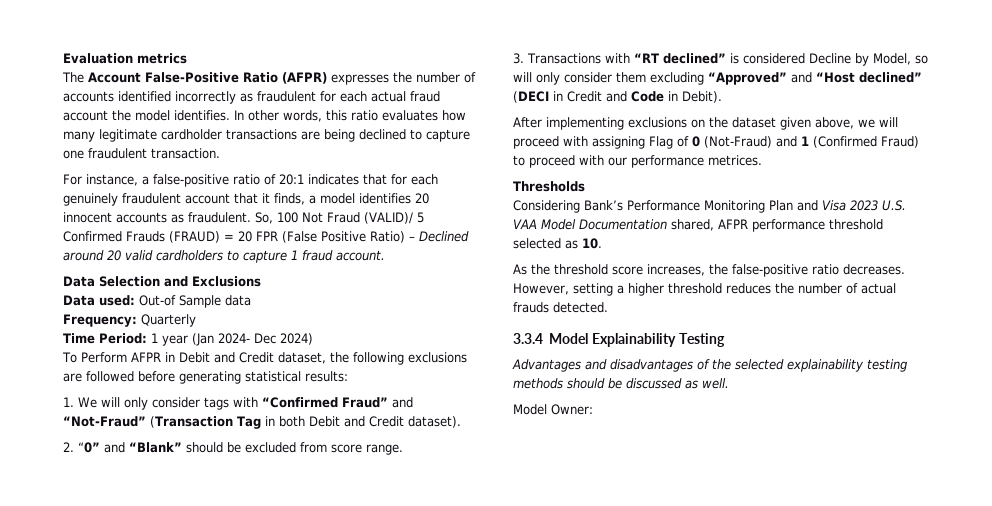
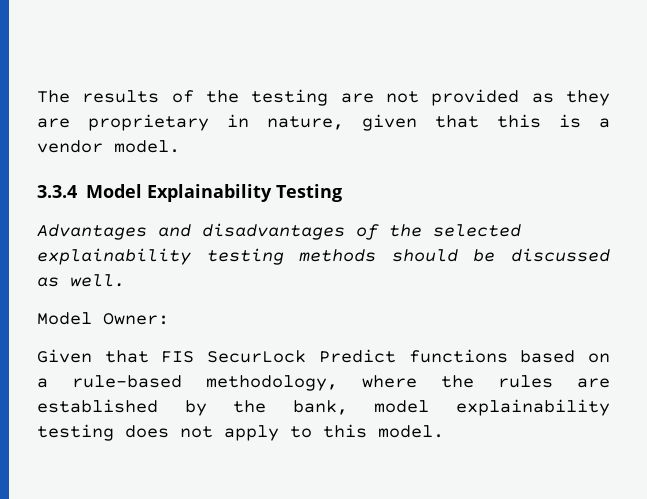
[63,53,187,64] [62,72,476,85] [63,91,440,104] [63,110,466,122] [63,129,470,142] [63,148,220,159] [63,174,438,187] [63,193,429,206] [63,212,424,224] [63,231,469,243] [63,250,385,263] [63,276,261,287] [63,295,251,308] [63,314,196,327] [63,333,313,346] [62,352,467,365] [63,371,348,384] [63,397,413,410] [63,416,461,429] [63,442,403,455] [513,53,928,66] [513,72,922,85] [513,91,722,103] [513,117,898,130] [513,136,919,149] [513,155,762,168] [513,181,585,192] [513,200,906,213] [513,219,883,232] [513,238,602,249] [513,264,905,277] [513,283,896,296] [513,302,608,313] Evaluation metrics // The Account False-Positive Ratio (AFPR) expresses the number of accounts identified incorrectly as fraudulent for each actual fraud account the model identifies. In other words, this ratio evaluates how many legitimate cardholder transactions are being declined to capture one fraudulent transaction. // For instance, a false-positive ratio of 20:1 indicates that for each genuinely fraudulent account that it finds, a model identifies 20 innocent accounts as fraudulent. So, 100 Not Fraud (VALID)/ 5 Confirmed Frauds (FRAUD) = 20 FPR (False Positive Ratio) – Declined around 20 valid cardholders to capture 1 fraud account. // Data Selection and Exclusions // Data used: Out-of Sample data // Frequency: Quarterly // Time Period: 1 year (Jan 2024- Dec 2024) // To Perform AFPR in Debit and Credit dataset, the following exclusions are followed before generating statistical results: // 1. We will only consider tags with “Confirmed Fraud” and “Not-Fraud” (Transaction Tag in both Debit and Credit dataset). // 2. “0” and “Blank” should be excluded from score range. // 3. Transactions with “RT declined” is considered Decline by Model, so will only consider them excluding “Approved” and “Host declined” (DECI in Credit and Code in Debit). // After implementing exclusions on the dataset given above, we will proceed with assigning Flag of 0 (Not-Fraud) and 1 (Confirmed Fraud) to proceed with our performance metrices. // Thresholds // Considering Bank’s Performance Monitoring Plan and Visa 2023 U.S. VAA Model Documentation shared, AFPR performance threshold selected as 10. // As the threshold score increases, the false-positive ratio decreases. However, setting a higher threshold reduces the number of actual frauds detected. -> [37,89,610,106] [37,114,610,131] [37,140,180,153] The results of the testing are not provided as they are proprietary in nature, given that this is a vendor model.
(593, 409) none -> [37,349,610,363] [37,375,610,391] [37,399,610,416] [37,424,444,441] // Given that FIS SecurLock Predict functions based on a rule-based methodology, where the rules are established by the bank, model explainability testing does not apply to this model.

